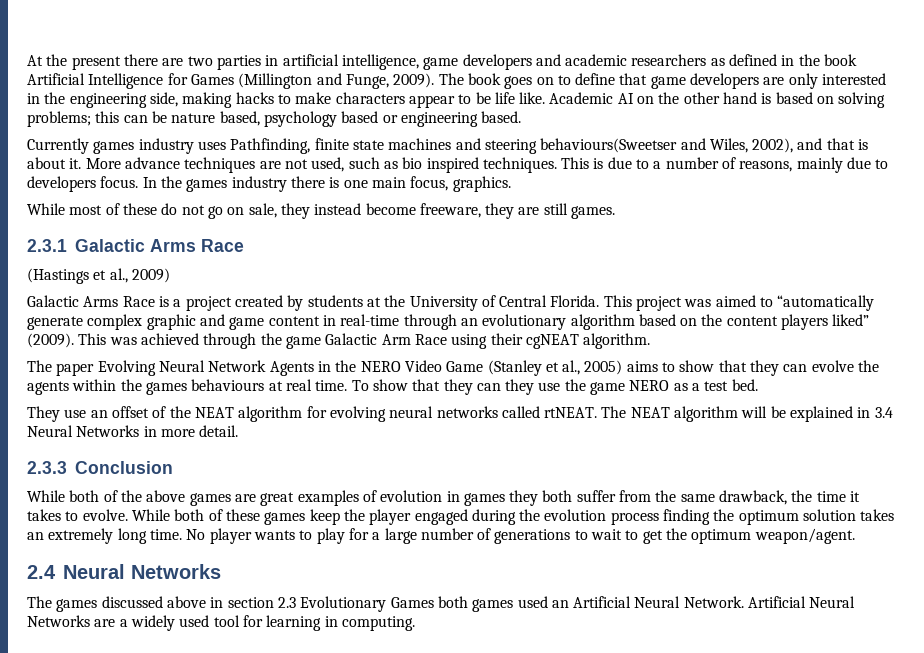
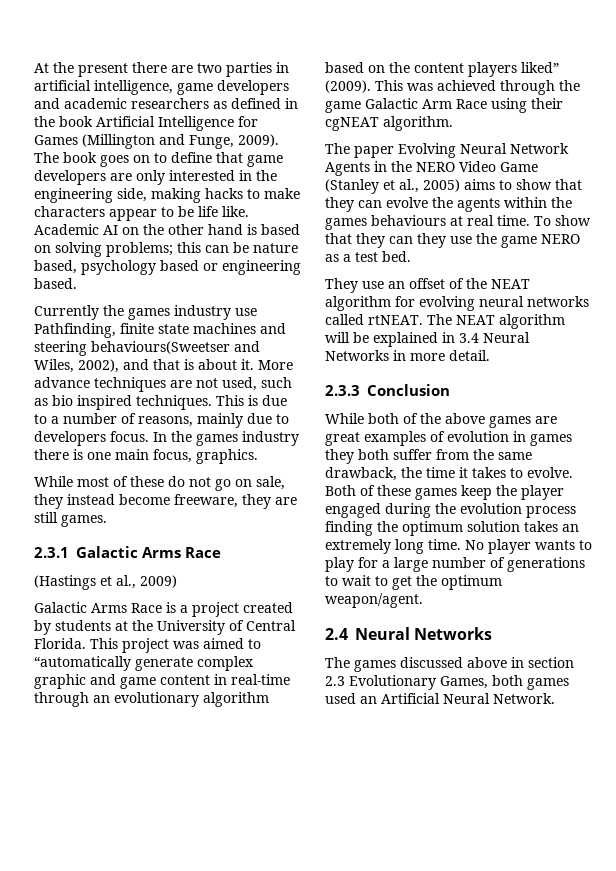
[93,138,226,154] games industry uses -> [103,305,257,320] the games industry use
[131,509,205,521] While both -> [325,485,356,496] Both
[390,597,434,608] Games -> [440,676,488,689] Games,
[748,596,856,608] [27,615,415,631] Artificial Neural Networks are a widely used tool for learning in computing. -> (555, 698) none

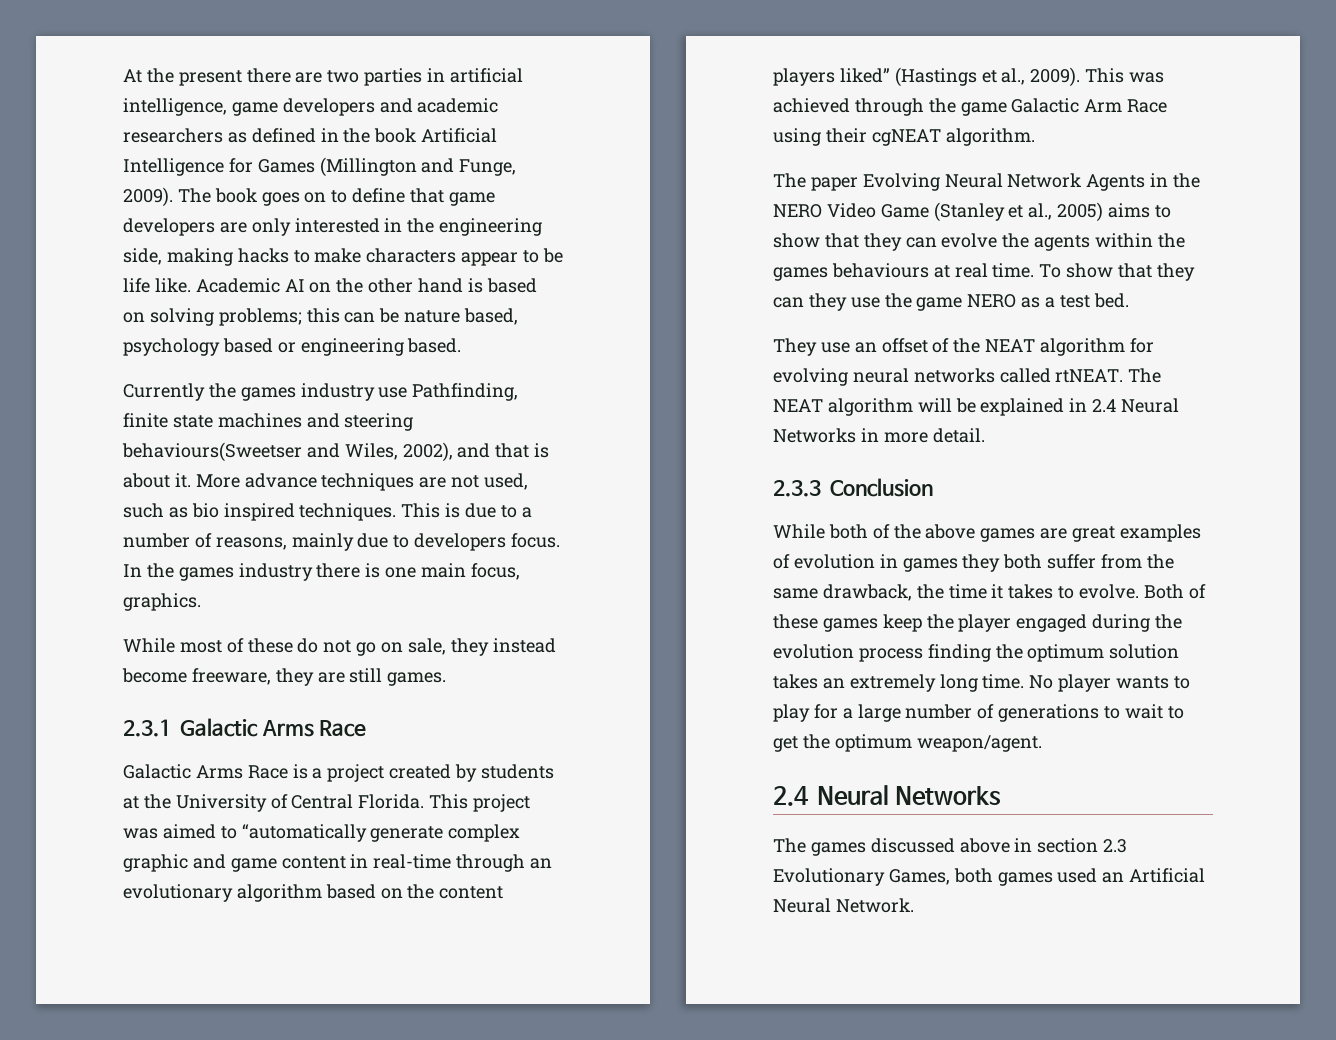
[34,575,177,590] // (Hastings et al., 2009) -> (367, 728) none
[325,80,371,93] (2009). -> [894,67,1081,87] (Hastings et al., 2009).
[459,333,479,343] 3.4 -> [1092,399,1117,412] 2.4

